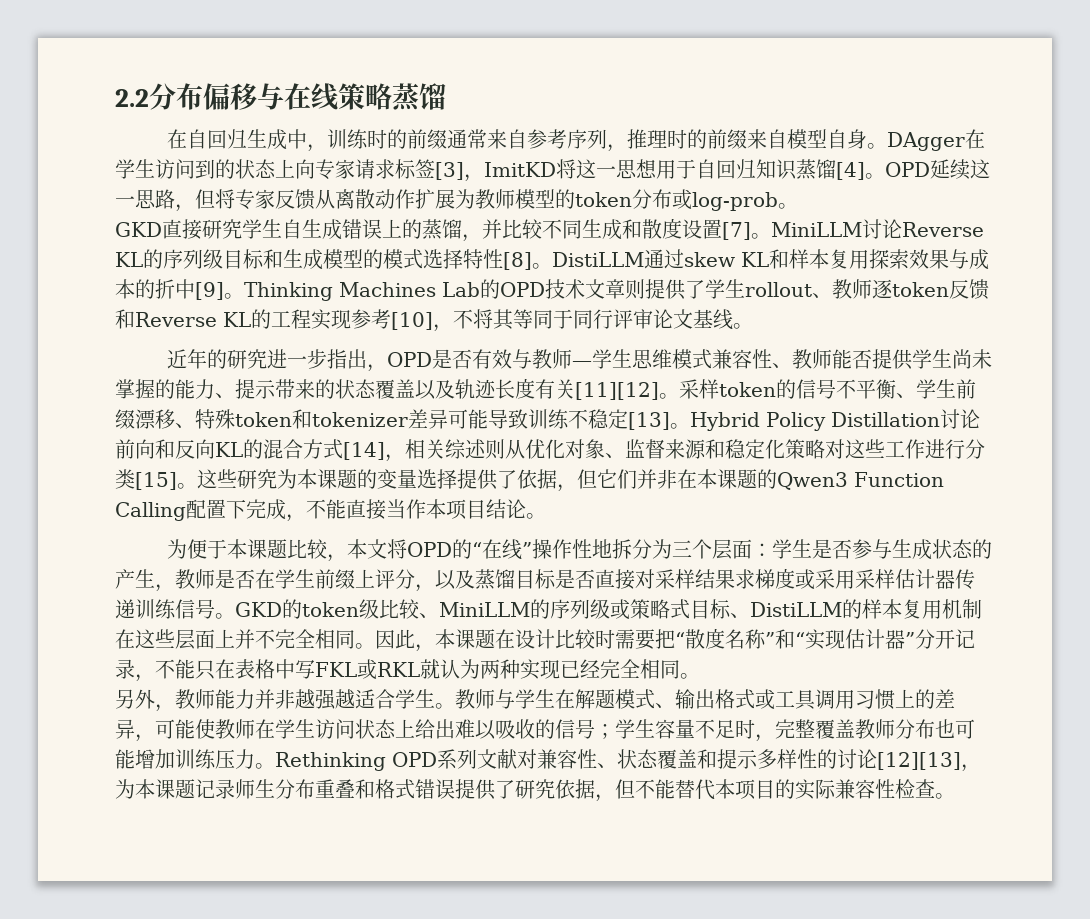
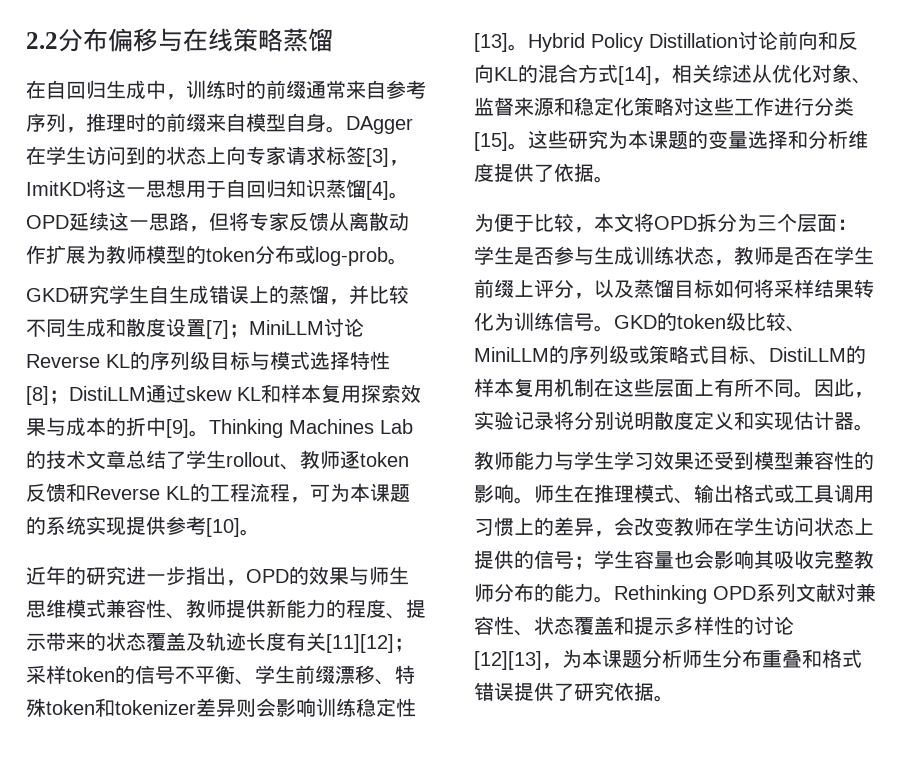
[162,219,202,240] 直接 -> (69, 295) none
[751,233,771,239] 。 -> [229,324,249,338] ；
[263,249,383,270] 和生成模型的 -> [250,351,270,370] 与
[532,263,552,269] 。 -> [49,390,69,404] ；
[500,282,545,297] OPD -> (46, 459) none
[625,279,686,300] 则提供 -> [126,450,166,469] 总结
[311,309,733,332] 实现参考[10]，不将其等同于同行评审论文基线 -> [250,483,410,503] [26,516,240,537] 流程，可为本课题的系统实现提供参考[10]
[431,349,612,369] 是否有效与教师—学 -> [289,566,389,585] 的效果与师
[831,349,992,370] [115,379,215,399] 能否提供学生尚未掌握的能力 -> [226,599,386,618] 提供新能力的程度
[415,380,436,400] 以 -> (186, 641) none
[659,393,679,399] 。 -> [394,638,414,652] ；
[448,409,628,429] 可能导致训练不稳定 -> [236,698,416,717] 则会影响训练稳定性
[485,439,505,459] 则 -> (752, 73) none
[457,469,944,492] [115,499,526,522] 提供了依据，但它们并非在本课题的Qwen3 Function Calling配置下完成，不能直接当作本项目结论 -> [788,130,868,149] [474,163,594,182] 和分析维度提供了依据
[226,539,287,559] 本课题 -> (534, 223) none
[451,539,612,560] 的“在线”操作性地 -> (697, 223) none
[931,539,992,559] [115,569,155,589] 状态的产生 -> [634,246,714,265] 训练状态
[555,568,975,590] [115,599,135,619] 是否直接对采样结果求梯度或采用采样估计器传递 -> [714,279,874,298] [474,312,514,331] 如何将采样结果转化为
[235,628,975,652] [115,659,700,682] [115,689,175,712] 并不完全相同。因此，本课题在设计比较时需要把“散度名称”和“实现估计器”分开记录，不能只在表格中写FKL或RKL就认为两种实现已经完全相同。 // 另外， -> [714,378,874,398] [474,411,874,431] 有所不同。因此，实验记录将分别说明散度定义和实现估计器。 //
[255,689,615,710] 并非越强越适合学生。教师与学生在解题 -> [554,451,874,470] [474,484,634,504] 与学生学习效果还受到模型兼容性的影响。师生在推理
[155,719,215,739] 可能使 -> [614,517,674,536] 会改变
[415,719,535,740] 给出难以吸收 -> [474,550,514,569] 提供
[695,719,975,742] [115,749,235,769] 不足时，完整覆盖教师分布也可能增加训练压 -> [674,550,874,569] [474,583,574,602] 也会影响其吸收完整教师分布的能
[195,779,235,799] 记录 -> [642,649,682,668] 分析
[595,779,935,802] ，但不能替代本项目的实际兼容性检查 -> (654, 691) none

